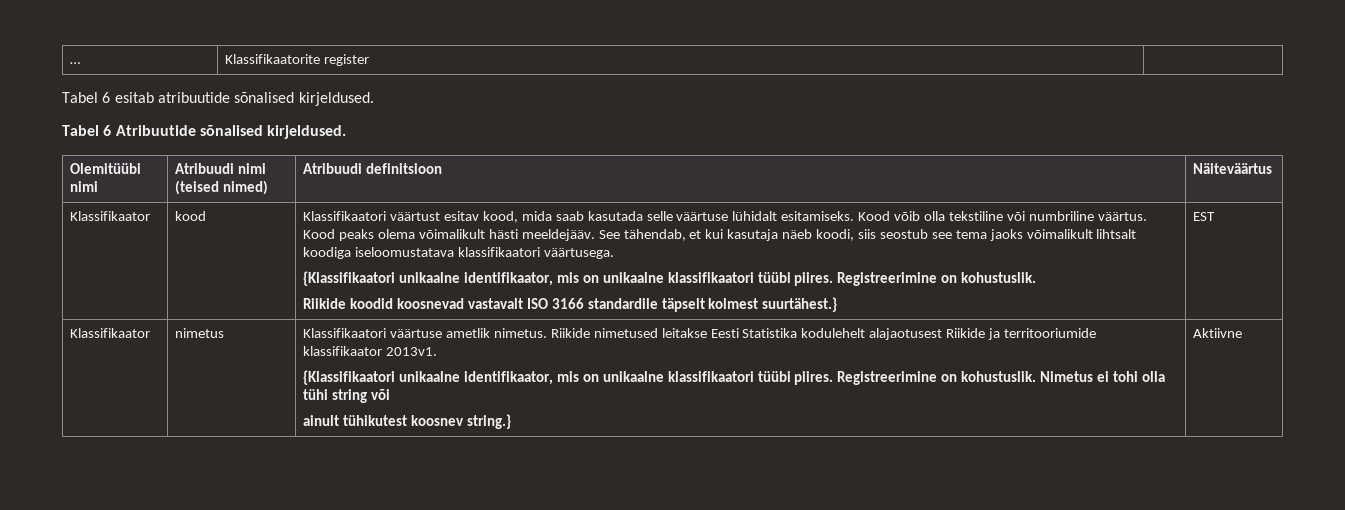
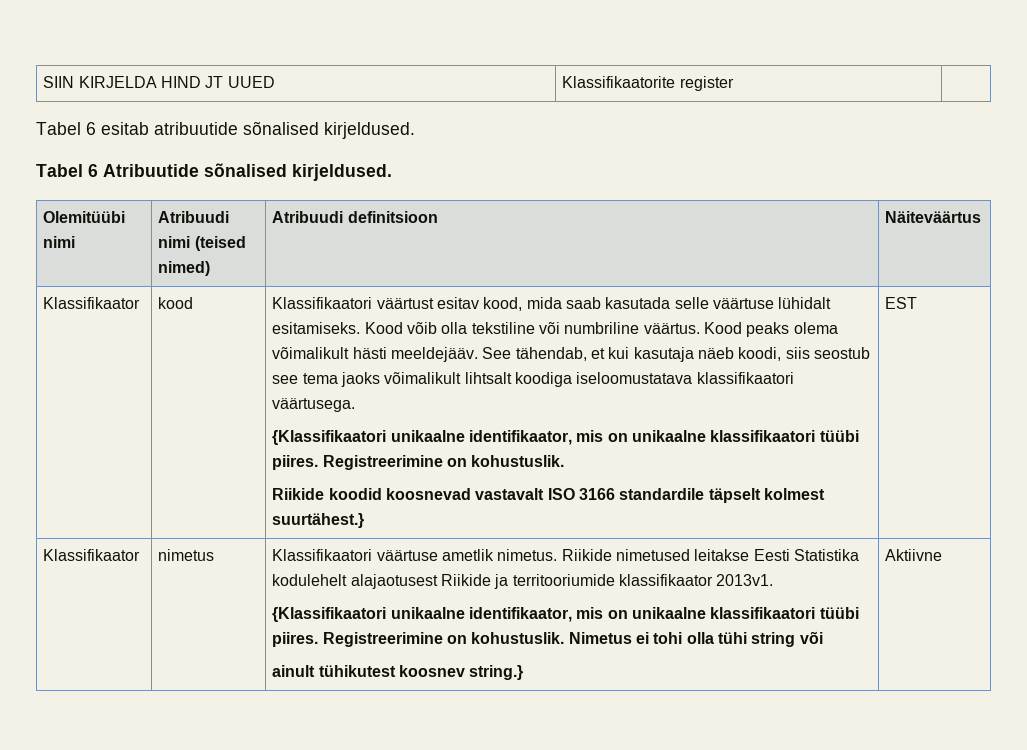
[70,62,81,64] … -> [43,76,275,88] SIIN KIRJELDA HIND JT UUED

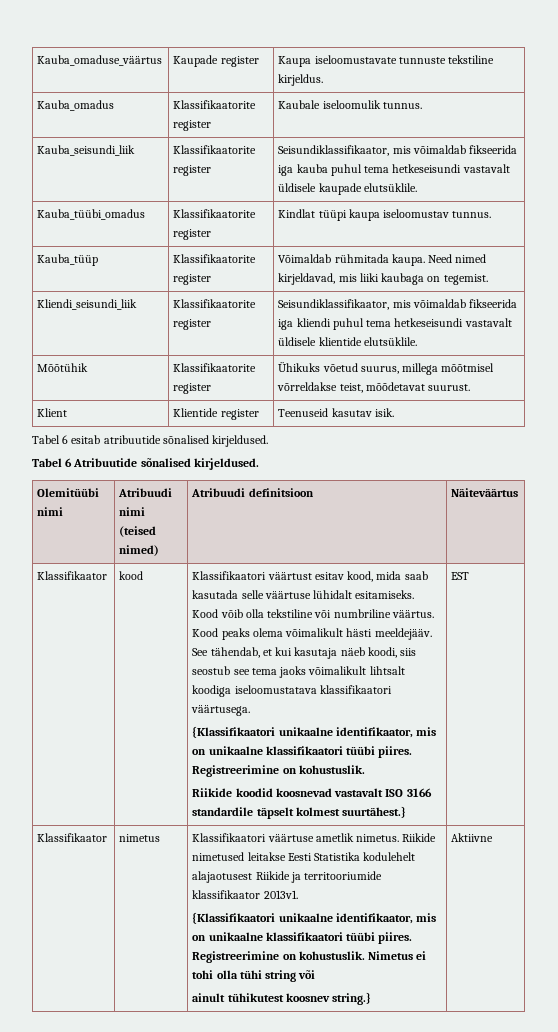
[43,76,275,88] [562,76,734,91] SIIN KIRJELDA HIND JT UUED | Klassifikaatorite register | -> [37,55,163,66] [173,55,259,67] [278,55,495,67] [278,74,324,86] [37,100,115,111] [173,100,257,109] [173,120,212,131] [278,100,422,109] [37,145,136,156] [173,145,257,154] [173,165,212,176] [278,145,518,156] [278,164,510,176] [278,183,417,195] [37,209,146,220] [173,209,257,218] [173,229,212,240] [278,209,492,221] [37,254,99,266] [173,254,257,263] [173,274,212,285] [278,254,487,266] [278,273,488,285] [37,299,138,310] [173,299,257,308] [173,319,212,330] [278,299,518,310] [278,318,512,330] [278,337,417,346] [37,363,89,372] [173,363,257,372] [173,383,212,394] [278,361,495,375] [277,382,471,393] [37,408,68,417] [173,408,259,420] [278,408,394,417] Kauba_omaduse_väärtus | Kaupade register | Kaupa iseloomustavate tunnuste tekstiline kirjeldus. // Kauba_omadus | Klassifikaatorite register | Kaubale iseloomulik tunnus. // Kauba_seisundi_liik | Klassifikaatorite register | Seisundiklassifikaator, mis võimaldab fikseerida iga kauba puhul tema hetkeseisundi vastavalt üldisele kaupade elutsüklile. // Kauba_tüübi_omadus | Klassifikaatorite register | Kindlat tüüpi kaupa iseloomustav tunnus. // Kauba_tüüp | Klassifikaatorite register | Võimaldab rühmitada kaupa. Need nimed kirjeldavad, mis liiki kaubaga on tegemist. // Kliendi_seisundi_liik | Klassifikaatorite register | Seisundiklassifikaator, mis võimaldab fikseerida iga kliendi puhul tema hetkeseisundi vastavalt üldisele klientide elutsüklile. // Mõõtühik | Klassifikaatorite register | Ühikuks võetud suurus, millega mõõtmisel võrreldakse teist, mõõdetavat suurust. // Klient | Klientide register | Teenuseid kasutav isik.

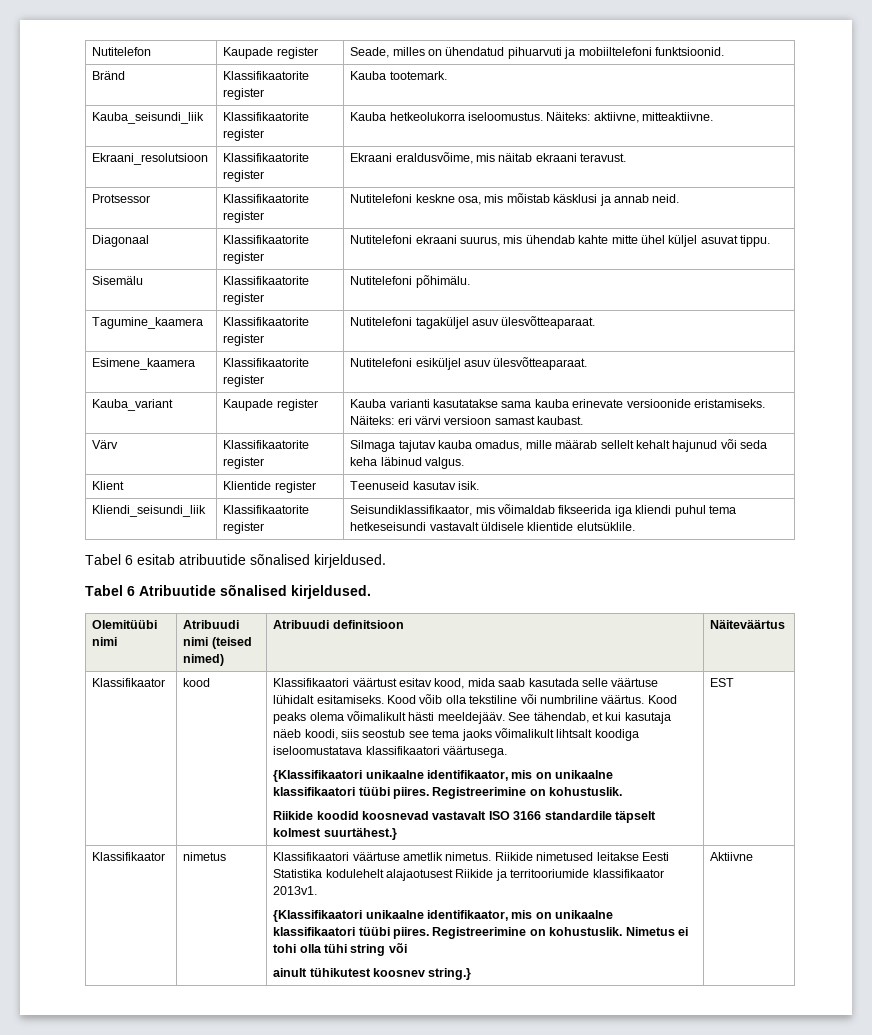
[37,55,163,66] [173,55,259,67] [278,55,495,67] [278,74,324,86] [37,100,115,111] [173,100,257,109] [173,120,212,131] [278,100,422,109] Kauba_omaduse_väärtus | Kaupade register | Kaupa iseloomustavate tunnuste tekstiline kirjeldus. // Kauba_omadus | Klassifikaatorite register | Kaubale iseloomulik tunnus. -> [92,47,152,56] [223,47,318,59] [350,47,724,59] [92,71,126,80] [223,71,310,80] [223,88,265,100] [350,71,447,80] Nutitelefon | Kaupade register | Seade, milles on ühendatud pihuarvuti ja mobiiltelefoni funktsioonid. // Bränd | Klassifikaatorite register | Kauba tootemark.
[278,145,518,156] [278,164,510,176] [278,183,417,195] [37,209,146,220] [173,209,257,218] [173,229,212,240] [278,209,492,221] [37,254,99,266] [173,254,257,263] [173,274,212,285] [278,254,487,266] [278,273,488,285] Seisundiklassifikaator, mis võimaldab fikseerida iga kauba puhul tema hetkeseisundi vastavalt üldisele kaupade elutsüklile. // Kauba_tüübi_omadus | Klassifikaatorite register | Kindlat tüüpi kaupa iseloomustav tunnus. // Kauba_tüüp | Klassifikaatorite register | Võimaldab rühmitada kaupa. Need nimed kirjeldavad, mis liiki kaubaga on tegemist. -> [350,112,714,123] [92,153,209,165] [223,153,310,162] [223,170,265,182] [350,152,627,164] [92,194,151,203] [223,194,310,203] [223,211,265,223] [350,193,680,206] [92,235,150,247] [223,235,310,244] [223,252,265,264] [350,235,770,247] [92,276,144,285] [223,276,310,285] [223,293,265,305] [350,275,470,288] [92,317,204,329] [223,317,310,326] [223,334,265,346] [350,316,596,329] [92,358,196,370] [223,358,310,367] [223,375,265,387] [350,357,588,370] [92,399,174,411] [223,399,318,411] [350,399,765,408] [350,416,584,425] [92,440,119,449] [223,440,310,449] [223,457,265,469] [350,439,767,452] [350,457,464,469] [92,481,125,490] [223,481,316,493] [350,481,479,490] Kauba hetkeolukorra iseloomustus. Näiteks: aktiivne, mitteaktiivne. // Ekraani_resolutsioon | Klassifikaatorite register | Ekraani eraldusvõime, mis näitab ekraani teravust. // Protsessor | Klassifikaatorite register | Nutitelefoni keskne osa, mis mõistab käsklusi ja annab neid. // Diagonaal | Klassifikaatorite register | Nutitelefoni ekraani suurus, mis ühendab kahte mitte ühel küljel asuvat tippu. // Sisemälu | Klassifikaatorite register | Nutitelefoni põhimälu. // Tagumine_kaamera | Klassifikaatorite register | Nutitelefoni tagaküljel asuv ülesvõtteaparaat. // Esimene_kaamera | Klassifikaatorite register | Nutitelefoni esiküljel asuv ülesvõtteaparaat. // Kauba_variant | Kaupade register | Kauba varianti kasutatakse sama kauba erinevate versioonide eristamiseks. Näiteks: eri värvi versioon samast kaubast. // Värv | Klassifikaatorite register | Silmaga tajutav kauba omadus, mille määrab sellelt kehalt hajunud või seda keha läbinud valgus. // Klient | Klientide register | Teenuseid kasutav isik.
[37,363,89,372] [173,363,257,372] [173,383,212,394] [278,361,495,375] [277,382,471,393] [37,408,68,417] [173,408,259,420] [278,408,394,417] // Mõõtühik | Klassifikaatorite register | Ühikuks võetud suurus, millega mõõtmisel võrreldakse teist, mõõdetavat suurust. // Klient | Klientide register | Teenuseid kasutav isik. -> (635, 526) none

